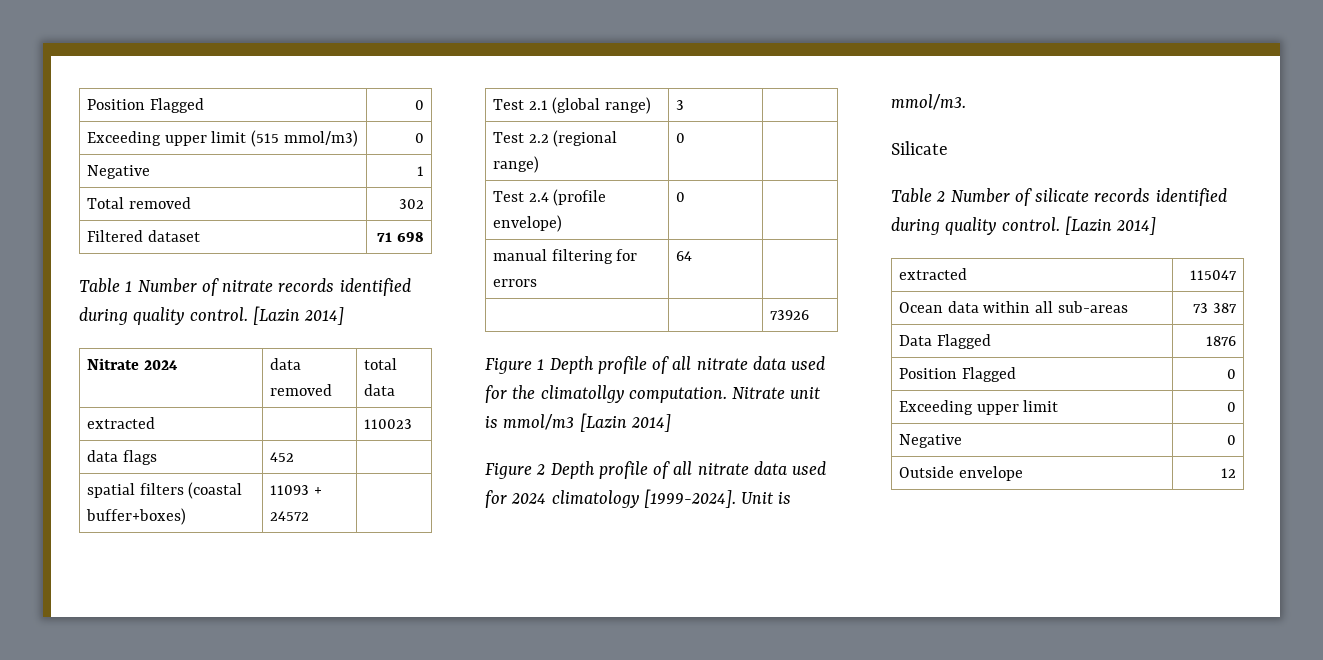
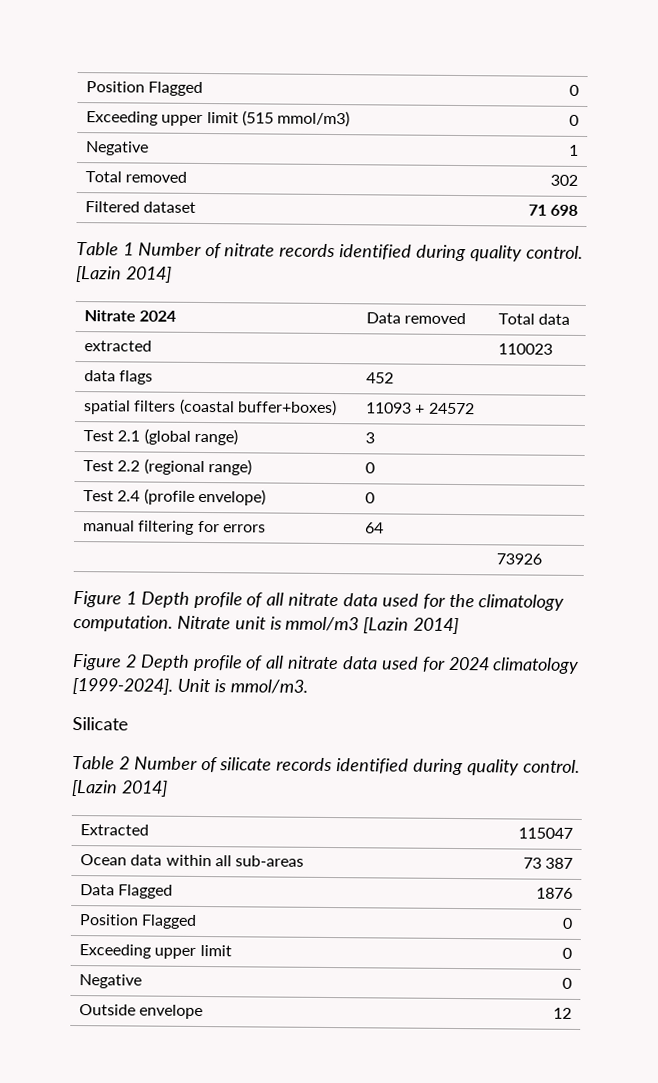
[270,358,302,370] [270,384,333,396] [364,358,398,370] data removed | total -> [365,312,467,325] [497,313,535,325] Data removed | Total
[540,385,624,403] climatollgy -> [478,594,565,611] climatology
[899,268,968,280] extracted -> [79,824,149,836] Extracted

